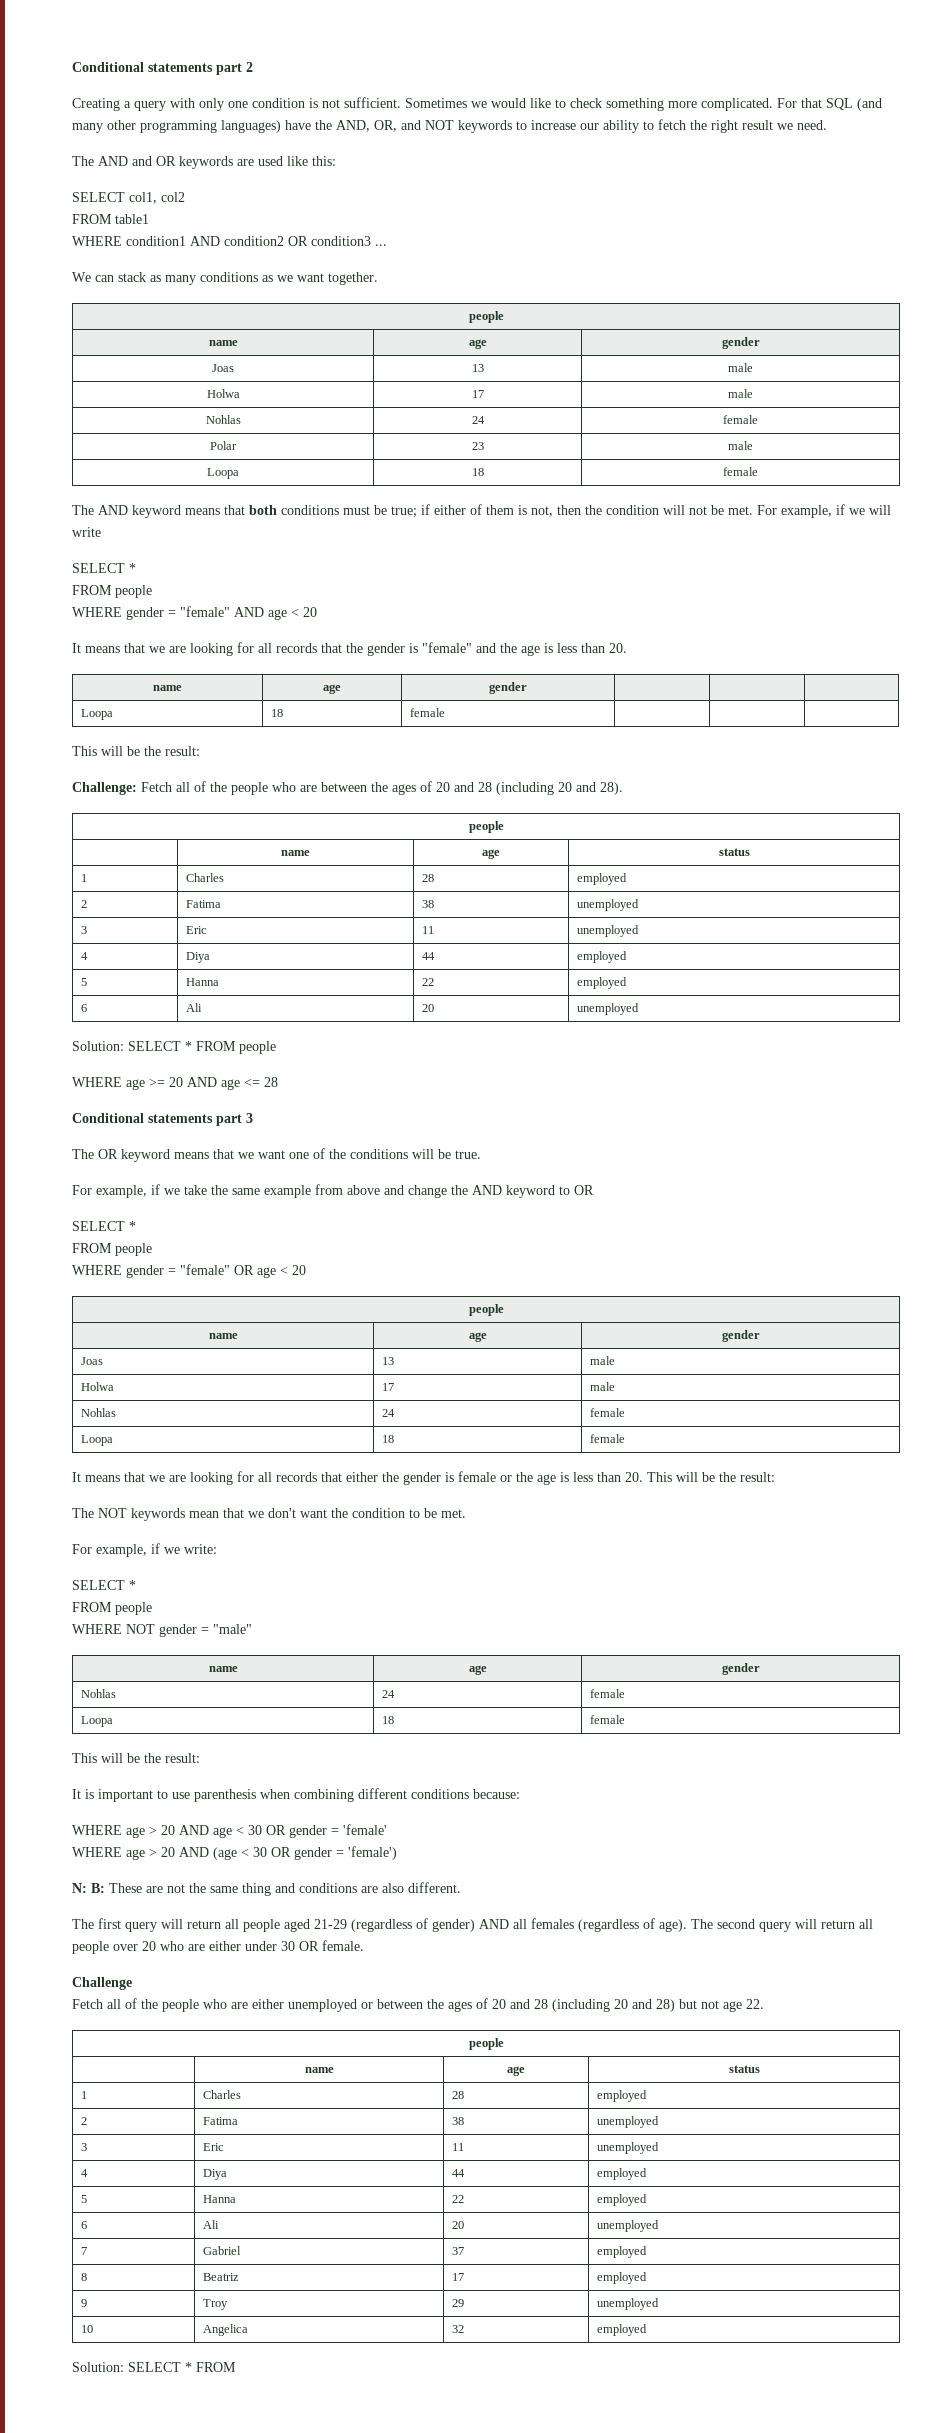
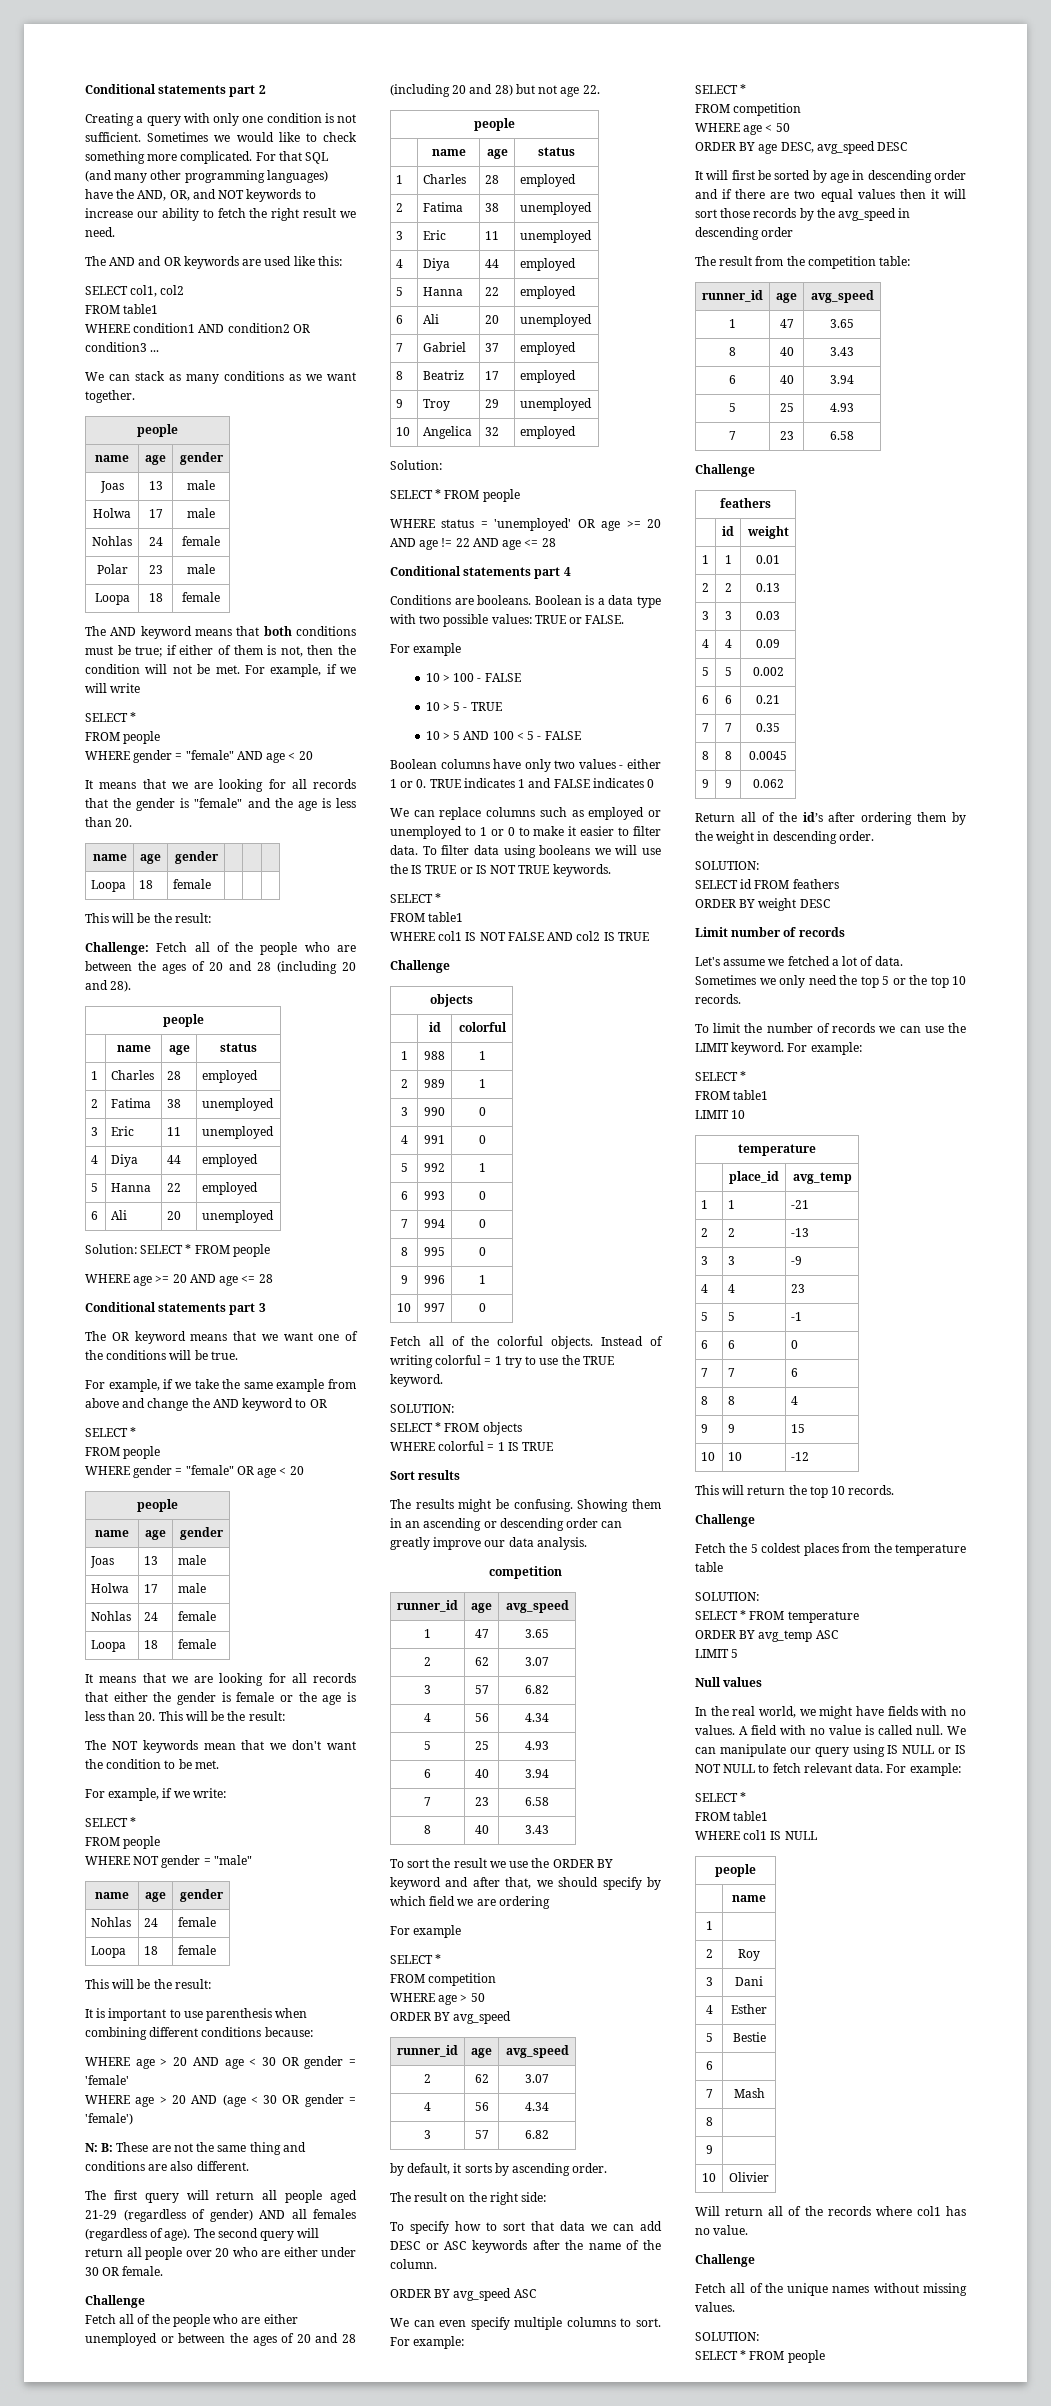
[128,2362,236,2372] SELECT * FROM -> [390,489,520,502] [390,518,661,531] [390,538,556,550] [390,566,571,579] [390,595,661,608] [390,614,625,627] [390,643,462,656] [425,673,521,682] [425,702,502,711] [425,731,581,740] [390,759,661,772] [390,778,655,788] [390,807,661,820] [390,826,661,839] [390,845,661,858] [390,864,611,877] [390,893,442,903] [390,912,464,922] [390,931,649,941] [390,960,450,973] [430,994,473,1007] [428,1022,441,1032] [458,1022,507,1032] [400,1051,408,1060] [424,1051,445,1060] [478,1051,486,1060] [400,1079,408,1088] [424,1079,445,1088] [478,1079,486,1088] [400,1107,408,1116] [424,1107,445,1116] [478,1107,486,1116] [400,1135,408,1144] [424,1135,445,1144] [478,1135,486,1144] [400,1163,408,1172] [424,1163,445,1172] [478,1163,486,1172] [400,1191,408,1200] [424,1191,445,1200] [478,1191,486,1200] [400,1219,408,1228] [424,1219,445,1228] [478,1219,486,1228] [400,1247,408,1256] [424,1247,445,1256] [478,1247,486,1256] [400,1275,408,1284] [424,1275,445,1284] [478,1275,486,1284] [397,1303,411,1312] [424,1303,445,1312] [478,1303,486,1312] [390,1336,663,1349] [390,1355,614,1368] [390,1374,443,1387] [390,1404,454,1413] [390,1422,522,1435] [390,1441,554,1451] [390,1470,461,1480] [390,1499,661,1512] [390,1518,623,1531] [390,1537,587,1550] [489,1566,562,1579] [397,1600,458,1612] [471,1603,492,1613] [505,1600,569,1613] [424,1629,431,1638] [474,1629,489,1638] [525,1629,549,1638] [424,1657,431,1666] [474,1657,489,1666] [525,1657,549,1666] [424,1685,431,1694] [474,1685,489,1694] [525,1685,549,1694] [424,1713,431,1722] [474,1713,489,1722] [525,1713,549,1722] [424,1741,431,1750] [474,1741,489,1750] [525,1741,549,1750] [424,1769,431,1778] [474,1769,489,1778] [525,1769,549,1778] [424,1797,431,1806] [474,1797,489,1806] [525,1797,549,1806] [424,1825,431,1834] [474,1825,489,1834] [525,1825,549,1834] [390,1858,613,1868] [390,1877,661,1890] [390,1896,550,1909] [390,1925,462,1938] [390,1954,442,1964] [390,1973,497,1986] [390,1993,485,2005] [390,2011,512,2024] [397,2045,458,2057] [471,2048,492,2058] [505,2045,569,2058] [424,2074,431,2083] [474,2074,489,2083] [525,2074,549,2083] [424,2102,431,2111] [474,2102,489,2111] [525,2102,549,2111] [424,2130,431,2139] [474,2130,489,2139] [525,2130,549,2139] [390,2163,608,2176] [390,2192,547,2205] [390,2221,662,2234] [390,2240,661,2253] [390,2259,437,2269] [390,2288,536,2301] [390,2317,661,2330] [390,2336,465,2349] [695,84,747,94] [695,103,802,116] [695,123,790,135] [695,141,908,154] [695,170,966,183] [695,189,966,202] [695,208,911,221] [695,227,794,240] [695,256,911,269] [702,290,763,302] [776,293,797,303] [810,290,874,303] [729,319,736,328] [779,319,794,328] [830,319,854,328] [729,347,736,356] [779,347,794,356] [830,347,854,356] [729,375,736,384] [779,375,794,384] [830,375,854,384] [729,403,736,412] [779,403,794,412] [830,403,854,412] [729,431,736,440] [779,431,794,440] [830,431,854,440] [695,464,755,477] [720,498,771,508] [722,526,734,536] [746,526,789,539] [702,555,709,564] [724,555,732,564] [756,555,780,564] [702,583,709,592] [724,583,732,592] [756,583,780,592] [702,611,709,620] [724,611,732,620] [756,611,780,620] [702,639,709,648] [724,639,732,648] [756,639,780,648] [702,667,709,676] [724,667,732,676] [752,667,784,676] [702,695,709,704] [724,695,732,704] [756,695,780,704] [702,723,709,732] [724,723,732,732] [756,723,780,732] [702,751,709,760] [724,751,732,760] [749,751,787,760] [702,779,709,788] [724,779,732,788] [752,779,784,788] [695,812,966,825] [695,831,874,844] [695,861,759,870] [695,879,839,889] [695,898,830,911] [695,927,845,937] [695,956,903,966] [695,975,966,988] [695,994,741,1004] [695,1023,966,1033] [695,1042,862,1055] [695,1071,747,1081] [695,1090,769,1100] [695,1110,746,1119] [738,1144,816,1156] [729,1171,779,1184] [792,1172,852,1184] [701,1200,709,1209] [728,1200,736,1209] [791,1200,810,1209] [701,1228,709,1237] [728,1228,736,1237] [791,1228,810,1237] [701,1256,709,1265] [728,1256,736,1265] [791,1256,803,1265] [701,1284,709,1293] [728,1284,736,1293] [791,1284,806,1293] [701,1312,709,1321] [728,1312,736,1321] [791,1312,803,1321] [701,1340,709,1349] [728,1340,736,1349] [791,1340,799,1349] [701,1368,709,1377] [728,1368,736,1377] [791,1368,799,1377] [701,1396,709,1405] [728,1396,736,1405] [791,1396,799,1405] [701,1424,709,1433] [728,1424,736,1433] [791,1424,806,1433] [701,1452,716,1461] [728,1452,743,1461] [791,1452,810,1461] [695,1485,895,1498] [695,1514,755,1527] [695,1543,966,1556] [695,1562,723,1572] [695,1592,759,1601] [695,1610,859,1623] [695,1630,838,1642] [695,1649,739,1658] [695,1677,763,1687] [695,1706,966,1719] [695,1725,966,1735] [695,1744,966,1757] [695,1763,961,1776] [695,1792,747,1802] [695,1811,769,1821] [695,1830,817,1840] [715,1864,756,1877] [732,1895,766,1902] [705,1921,713,1930] [705,1949,713,1958] [738,1949,760,1961] [705,1977,713,1986] [735,1976,763,1986] [705,2005,713,2014] [731,2004,767,2014] [705,2033,713,2042] [732,2032,766,2042] [705,2061,713,2070] [705,2089,713,2098] [733,2088,765,2098] [705,2117,713,2126] [705,2145,713,2154] [702,2173,716,2182] [729,2172,769,2182] [695,2206,966,2216] [695,2225,749,2235] [695,2254,755,2267] [695,2283,967,2296] [695,2302,735,2312] [695,2332,759,2341] [695,2350,825,2363] // SELECT * FROM people // WHERE status = 'unemployed' OR age >= 20 AND age != 22 AND age <= 28 // Conditional statements part 4 // Conditions are booleans. Boolean is a data type with two possible values: TRUE or FALSE. // For example // 10 > 100 - FALSE // 10 > 5 - TRUE // 10 > 5 AND 100 < 5 - FALSE // Boolean columns have only two values - either 1 or 0. TRUE indicates 1 and FALSE indicates 0 // We can replace columns such as employed or unemployed to 1 or 0 to make it easier to filter data. To filter data using booleans we will use the IS TRUE or IS NOT TRUE keywords. // SELECT * // FROM table1 // WHERE col1 IS NOT FALSE AND col2 IS TRUE // Challenge // objects // | id | colorful // 1 | 988 | 1 // 2 | 989 | 1 // 3 | 990 | 0 // 4 | 991 | 0 // 5 | 992 | 1 // 6 | 993 | 0 // 7 | 994 | 0 // 8 | 995 | 0 // 9 | 996 | 1 // 10 | 997 | 0 // Fetch all of the colorful objects. Instead of writing colorful = 1 try to use the TRUE keyword. // SOLUTION: // SELECT * FROM objects // WHERE colorful = 1 IS TRUE // Sort results // The results might be confusing. Showing them in an ascending or descending order can greatly improve our data analysis. // competition // runner_id | age | avg_speed // 1 | 47 | 3.65 // 2 | 62 | 3.07 // 3 | 57 | 6.82 // 4 | 56 | 4.34 // 5 | 25 | 4.93 // 6 | 40 | 3.94 // 7 | 23 | 6.58 // 8 | 40 | 3.43 // To sort the result we use the ORDER BY keyword and after that, we should specify by which field we are ordering // For example // SELECT * // FROM competition // WHERE age > 50 // ORDER BY avg_speed // runner_id | age | avg_speed // 2 | 62 | 3.07 // 4 | 56 | 4.34 // 3 | 57 | 6.82 // by default, it sorts by ascending order. // The result on the right side: // To specify how to sort that data we can add DESC or ASC keywords after the name of the column. // ORDER BY avg_speed ASC // We can even specify multiple columns to sort. For example: // SELECT * // FROM competition // WHERE age < 50 // ORDER BY age DESC, avg_speed DESC // It will first be sorted by age in descending order and if there are two equal values then it will sort those records by the avg_speed in descending order // The result from the competition table: // runner_id | age | avg_speed // 1 | 47 | 3.65 // 8 | 40 | 3.43 // 6 | 40 | 3.94 // 5 | 25 | 4.93 // 7 | 23 | 6.58 // Challenge // feathers // | id | weight // 1 | 1 | 0.01 // 2 | 2 | 0.13 // 3 | 3 | 0.03 // 4 | 4 | 0.09 // 5 | 5 | 0.002 // 6 | 6 | 0.21 // 7 | 7 | 0.35 // 8 | 8 | 0.0045 // 9 | 9 | 0.062 // Return all of the id’s after ordering them by the weight in descending order. // SOLUTION: // SELECT id FROM feathers // ORDER BY weight DESC // Limit number of records // Let's assume we fetched a lot of data. Sometimes we only need the top 5 or the top 10 records. // To limit the number of records we can use the LIMIT keyword. For example: // SELECT * // FROM table1 // LIMIT 10 // temperature // | place_id | avg_temp // 1 | 1 | -21 // 2 | 2 | -13 // 3 | 3 | -9 // 4 | 4 | 23 // 5 | 5 | -1 // 6 | 6 | 0 // 7 | 7 | 6 // 8 | 8 | 4 // 9 | 9 | 15 // 10 | 10 | -12 // This will return the top 10 records. // Challenge // Fetch the 5 coldest places from the temperature table // SOLUTION: // SELECT * FROM temperature // ORDER BY avg_temp ASC // LIMIT 5 // Null values // In the real world, we might have fields with no values. A field with no value is called null. We can manipulate our query using IS NULL or IS NOT NULL to fetch relevant data. For example: // SELECT * // FROM table1 // WHERE col1 IS NULL // people // | name // 1 | // 2 | Roy // 3 | Dani // 4 | Esther // 5 | Bestie // 6 | // 7 | Mash // 8 | // 9 | // 10 | Olivier // Will return all of the records where col1 has no value. // Challenge // Fetch all of the unique names without missing values. // SOLUTION: // SELECT * FROM people

